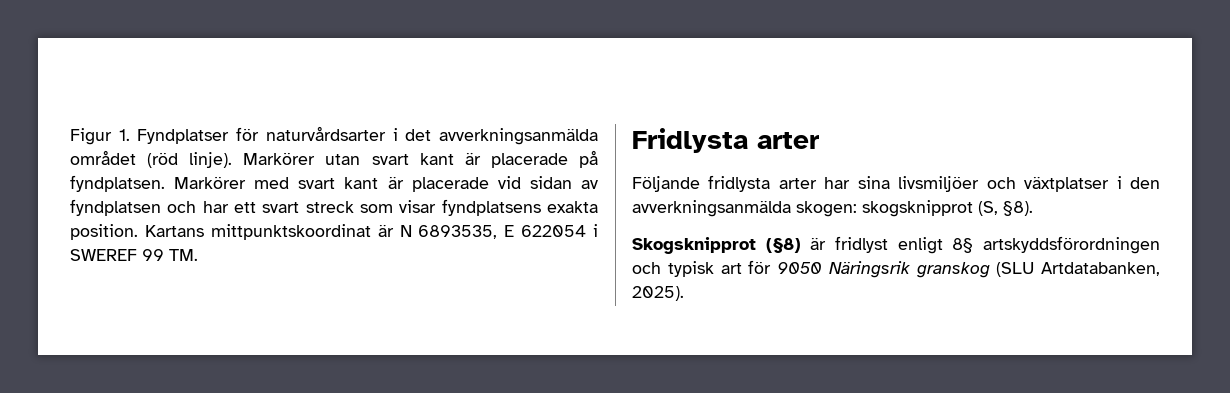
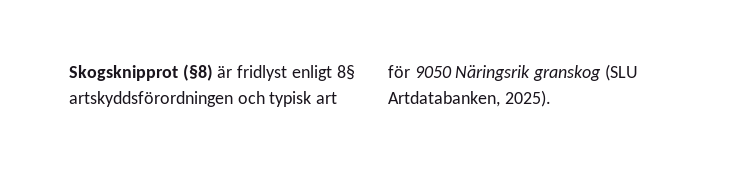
[70,126,598,145] [70,150,598,168] [70,175,598,192] [70,199,598,216] [70,224,598,240] [70,249,198,261] [632,128,819,153] [632,175,1160,192] [632,200,1033,217] Figur 1. Fyndplatser för naturvårdsarter i det avverkningsanmälda området (röd linje). Markörer utan svart kant är placerade på fyndplatsen. Markörer med svart kant är placerade vid sidan av fyndplatsen och har ett svart streck som visar fyndplatsens exakta position. Kartans mittpunktskoordinat är N 6893535, E 622054 i SWEREF 99 TM. // Fridlysta arter // Följande fridlysta arter har sina livsmiljöer och växtplatser i den avverkningsanmälda skogen: skogsknipprot (S, §8). // -> (69, 73) none

